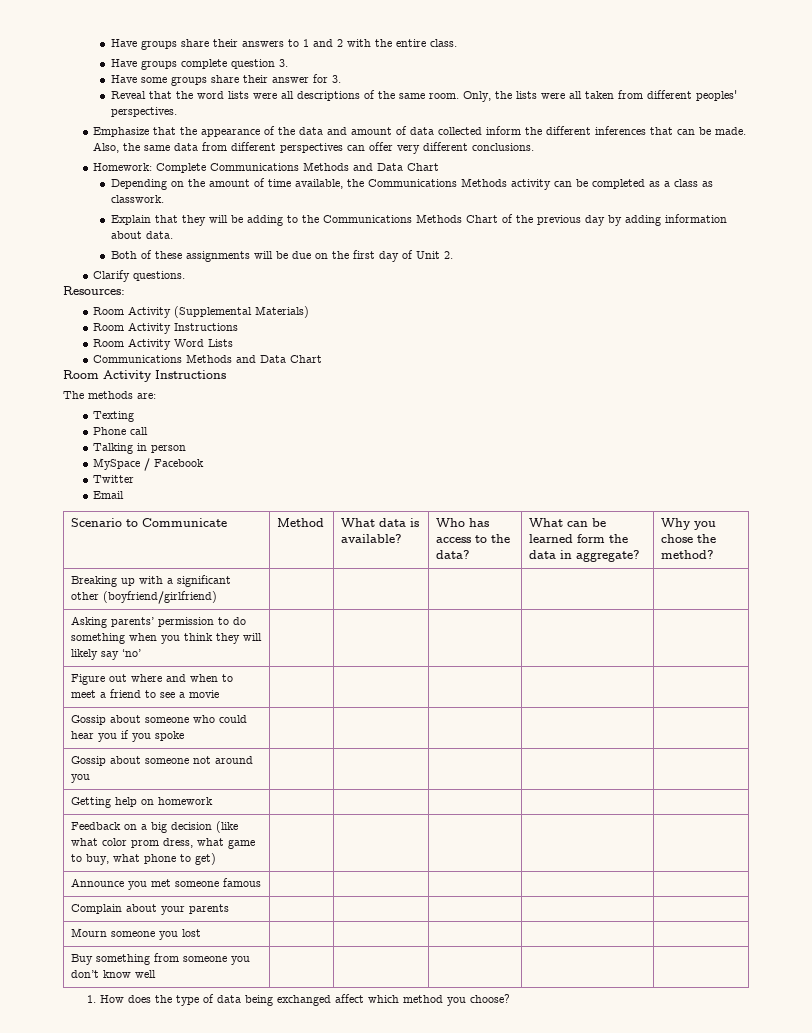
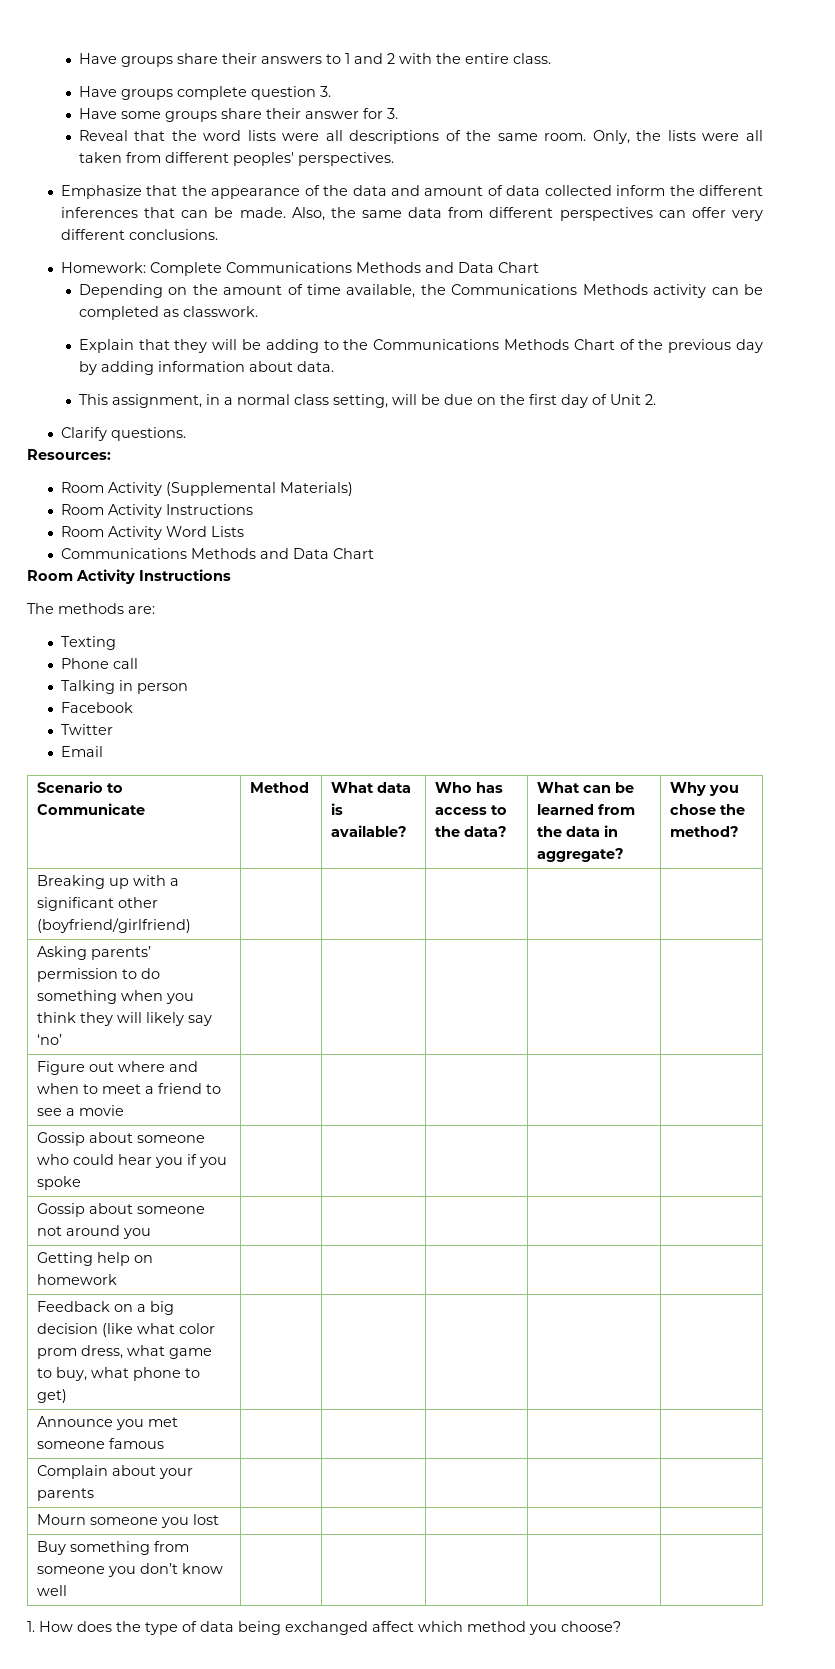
[663,179,713,187] a class as -> (179, 313) none
[110,250,250,262] Both of these assignments -> [78,394,388,408] This assignment, in a normal class setting,
[93,458,151,471] MySpace / -> (188, 688) none
[577,534,606,543] form -> [598,804,636,815] from

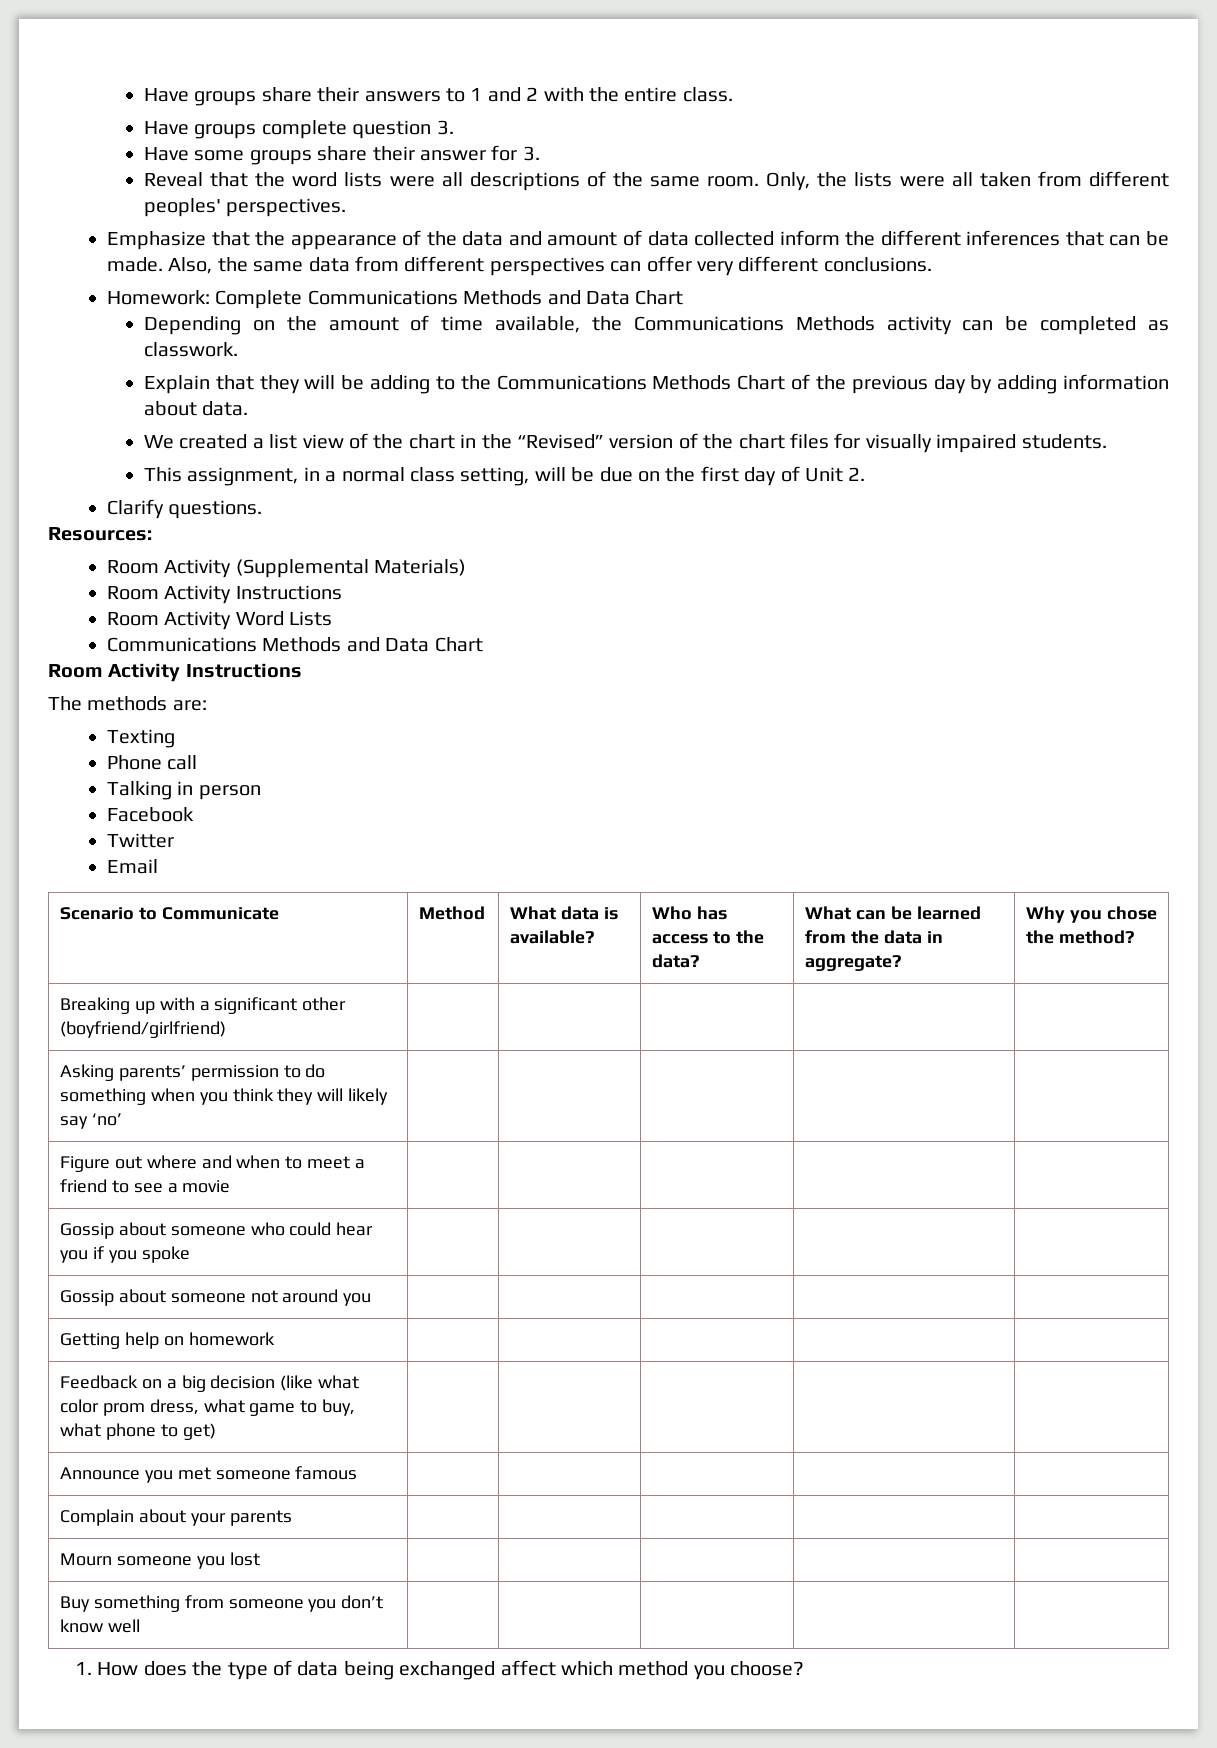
(334, 366) none -> [143,433,1107,453] // We created a list view of the chart in the “Revised” version of the chart files for visually impaired students.

